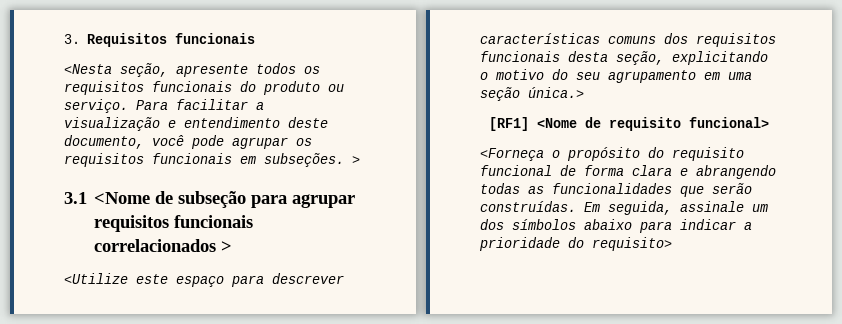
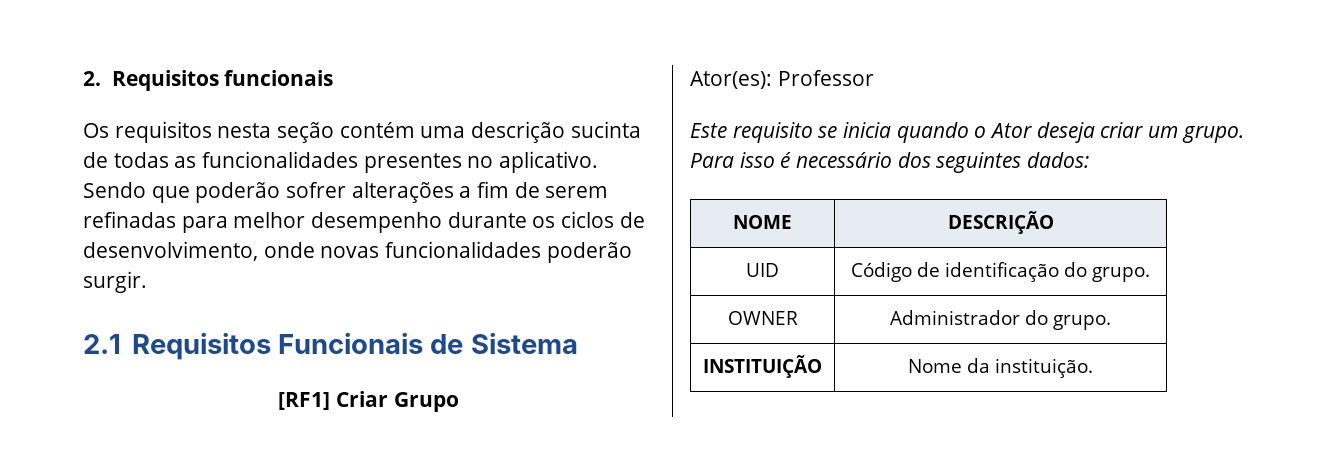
[64,34,80,44] 3. -> [83,71,101,86] 2.
[64,63,320,77] [64,81,344,95] [64,99,264,113] [64,117,328,131] [64,135,312,149] [64,153,360,167] [64,191,355,208] [93,215,253,232] [93,239,232,252] [64,273,344,287] [480,33,776,47] [480,51,768,65] [480,69,752,83] [480,87,584,101] [489,117,769,131] [480,147,744,161] [480,165,776,179] [480,183,752,197] [480,201,768,215] [480,219,752,233] [479,237,672,251] <Nesta seção, apresente todos os requisitos funcionais do produto ou serviço. Para facilitar a visualização e entendimento deste documento, você pode agrupar os requisitos funcionais em subseções. > // 3.1 <Nome de subseção para agrupar requisitos funcionais correlacionados > // <Utilize este espaço para descrever características comuns dos requisitos funcionais desta seção, explicitando o motivo do seu agrupamento em uma seção única.> // [RF1] <Nome de requisito funcional> // <Forneça o propósito do requisito funcional de forma clara e abrangendo todas as funcionalidades que serão construídas. Em seguida, assinale um dos símbolos abaixo para indicar a prioridade do requisito> -> [83,121,641,143] [83,151,599,173] [83,181,609,203] [83,211,645,233] [83,241,632,263] [83,271,147,293] [83,332,578,360] [278,391,459,412] [690,70,874,89] [690,122,1244,143] [690,152,1090,173] [733,215,792,229] [947,211,1054,234] [746,263,779,277] [850,262,1151,282] [727,311,798,325] [889,310,1112,330] [703,355,822,378] [907,358,1094,378] Os requisitos nesta seção contém uma descrição sucinta de todas as funcionalidades presentes no aplicativo. Sendo que poderão sofrer alterações a fim de serem refinadas para melhor desempenho durante os ciclos de desenvolvimento, onde novas funcionalidades poderão surgir. // 2.1 Requisitos Funcionais de Sistema // [RF1] Criar Grupo // Ator(es): Professor // Este requisito se inicia quando o Ator deseja criar um grupo. Para isso é necessário dos seguintes dados: // NOME | DESCRIÇÃO // UID | Código de identificação do grupo. // OWNER | Administrador do grupo. // INSTITUIÇÃO | Nome da instituição.

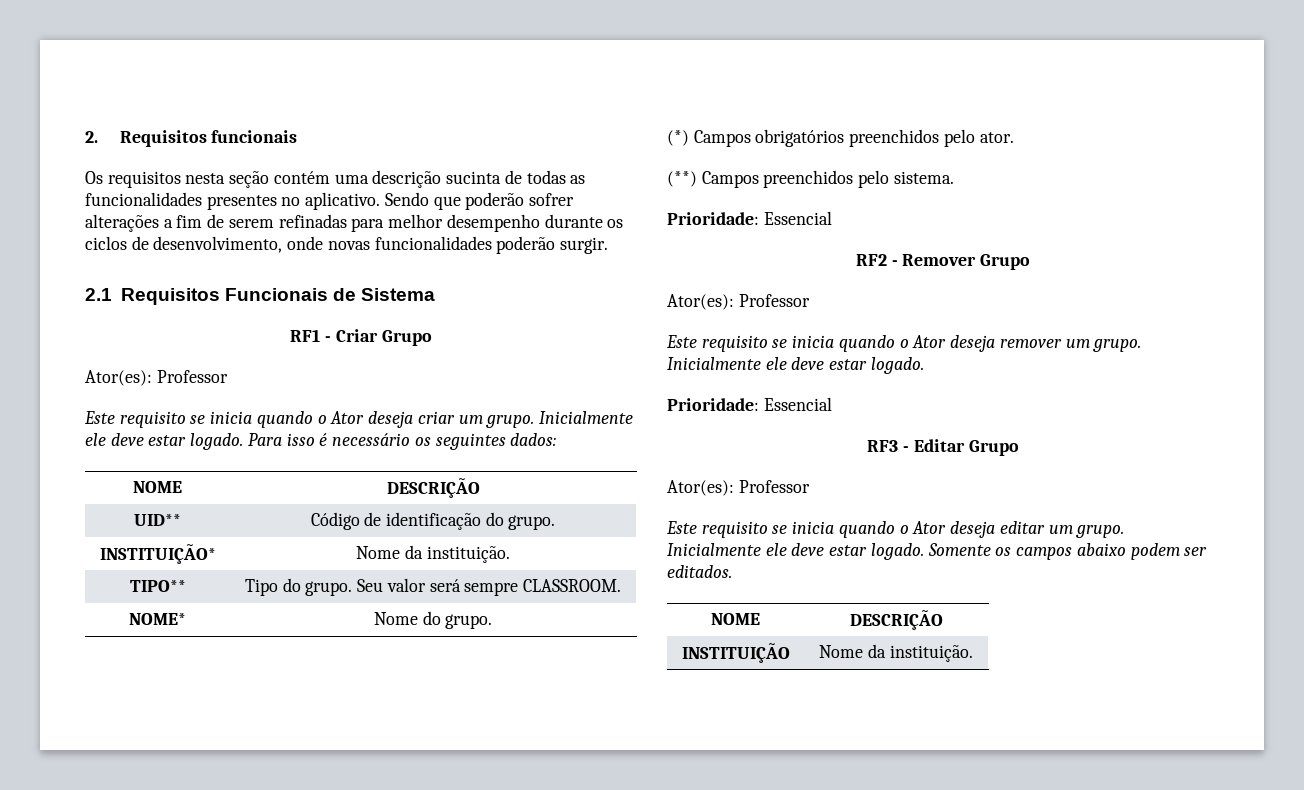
[278,392,331,410] [RF1] -> [290,329,332,342] RF1 -
(1244, 134) none -> [538,411,633,424] [85,433,244,450] Inicialmente ele deve estar logado.
[897,152,931,168] dos -> [414,437,431,446] os
[746,263,779,277] UID -> [134,514,181,526] UID**
[727,311,798,325] [889,310,1112,330] OWNER | Administrador do grupo. -> [99,544,216,564] [356,545,510,563] [129,580,186,592] [244,578,622,596] [129,613,186,625] [373,611,493,629] [667,129,1014,147] [667,170,954,188] [667,211,832,225] [855,254,1031,270] [667,294,810,310] [666,335,1142,352] [667,357,924,374] [667,397,832,411] [867,439,1019,456] [667,480,810,496] [666,521,1125,538] [667,543,1208,560] [667,565,732,578] [711,613,760,625] [849,610,943,630] INSTITUIÇÃO* | Nome da instituição. // TIPO** | Tipo do grupo. Seu valor será sempre CLASSROOM. // NOME* | Nome do grupo. // (*) Campos obrigatórios preenchidos pelo ator. // (**) Campos preenchidos pelo sistema. // Prioridade: Essencial // RF2 - Remover Grupo // Ator(es): Professor // Este requisito se inicia quando o Ator deseja remover um grupo. Inicialmente ele deve estar logado. // Prioridade: Essencial // RF3 - Editar Grupo // Ator(es): Professor // Este requisito se inicia quando o Ator deseja editar um grupo. Inicialmente ele deve estar logado. Somente os campos abaixo podem ser editados. // NOME | DESCRIÇÃO

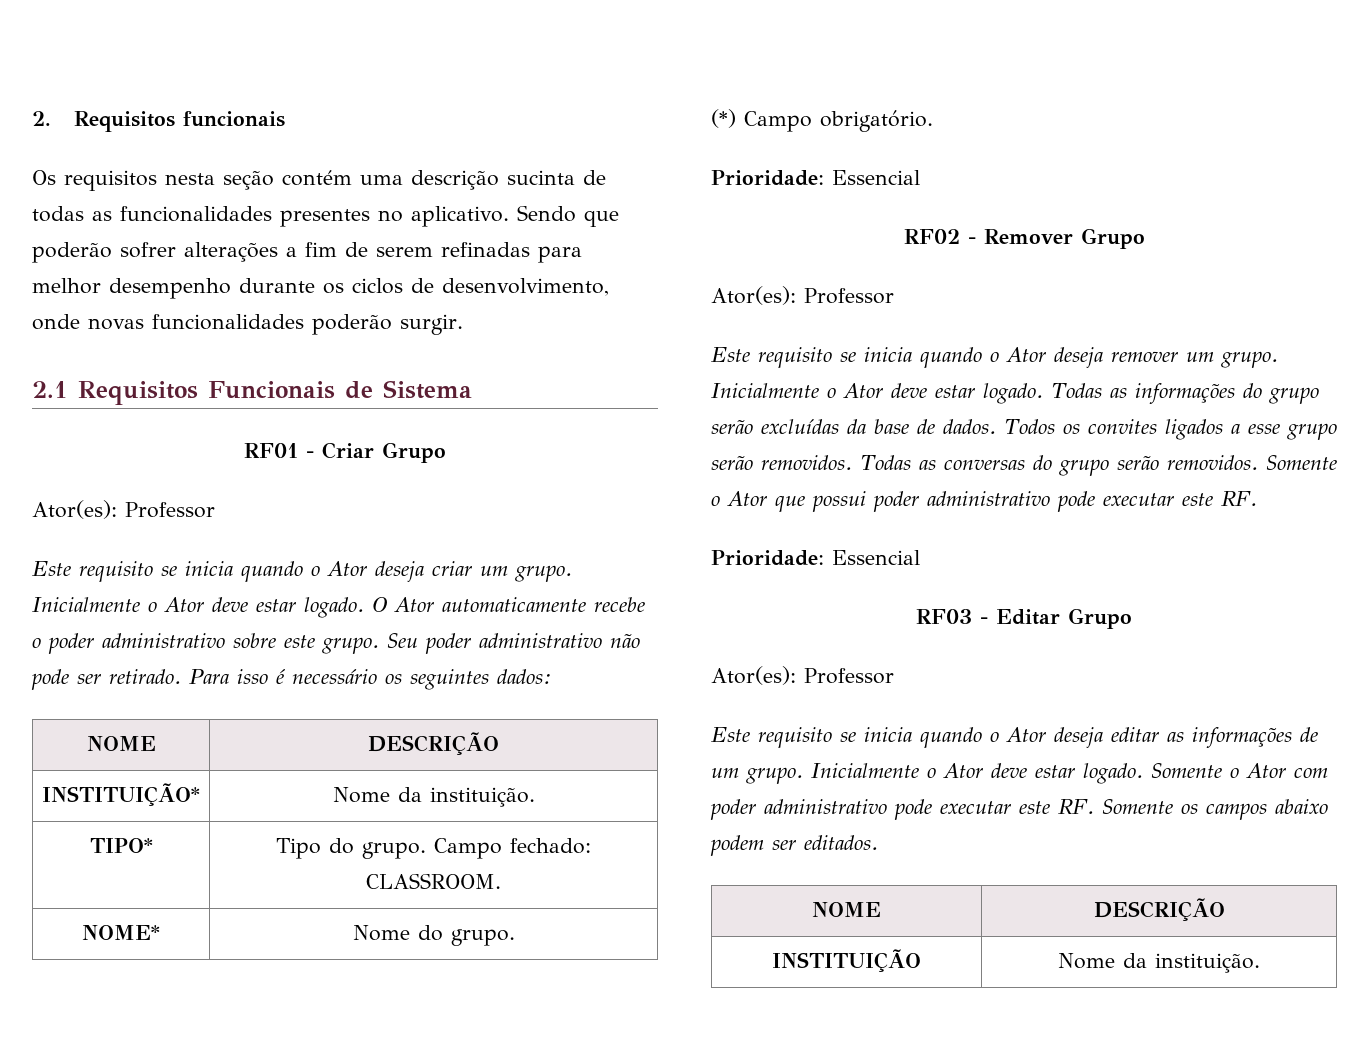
[290,329,321,342] RF1 -> [244,443,298,458] RF01
[85,433,244,450] ele deve estar logado. -> [148,597,645,618] [32,633,640,654] [31,669,181,690] o Ator deve estar logado. O Ator automaticamente recebe o poder administrativo sobre este grupo. Seu poder administrativo não pode ser retirado.
[134,514,181,526] [310,512,556,530] // UID** | Código de identificação do grupo. -> (499, 743) none
[129,580,186,592] TIPO** -> [89,838,153,853] TIPO*
[357,578,519,596] Seu valor será sempre -> [433,838,591,859] Campo fechado:
[693,129,1014,147] [667,170,954,188] [667,211,832,225] [855,254,887,266] Campos obrigatórios preenchidos pelo ator. // (**) Campos preenchidos pelo sistema. // Prioridade: Essencial // RF2 -> [744,110,933,132] [711,170,920,186] [903,229,960,244] Campo obrigatório. // Prioridade: Essencial // RF02
[765,357,924,374] [667,397,832,411] [867,440,899,452] ele deve estar logado. // Prioridade: Essencial // RF3 -> [827,383,1319,404] [711,419,1337,440] [711,455,1337,476] [711,491,1257,512] [711,550,920,566] [916,609,972,624] o Ator deve estar logado. Todas as informações do grupo serão excluídas da base de dados. Todos os convites ligados a esse grupo serão removidos. Todas as conversas do grupo serão removidos. Somente o Ator que possui poder administrativo pode executar este RF. // Prioridade: Essencial // RF03
[1048,525,1125,538] [667,543,787,556] um grupo. Inicialmente ele -> [1167,727,1318,748] [711,763,983,784] as informações de um grupo. Inicialmente o Ator
(991, 549) none -> [1230,763,1328,778] [710,799,1173,820] o Ator com poder administrativo pode executar este RF. Somente

